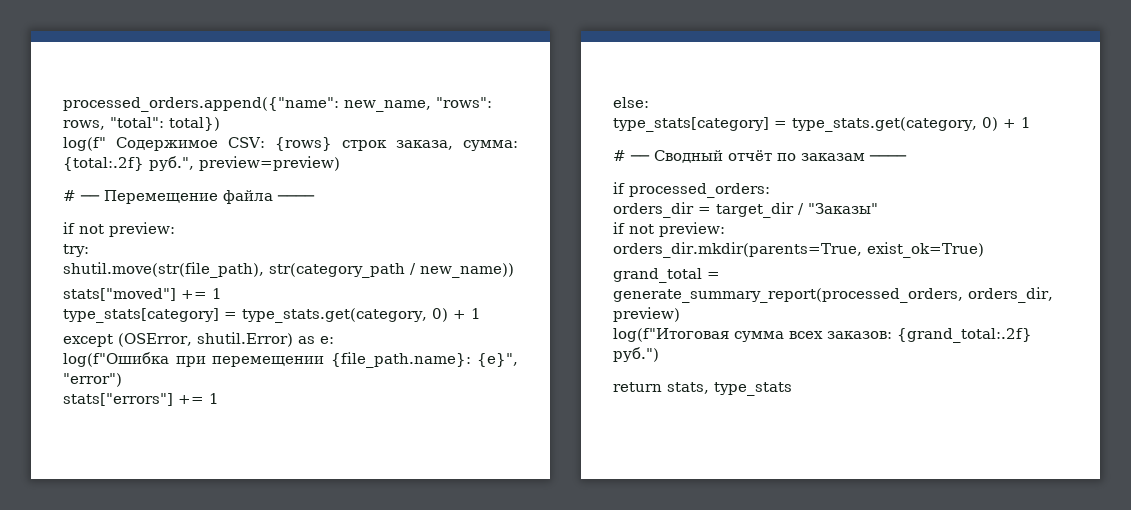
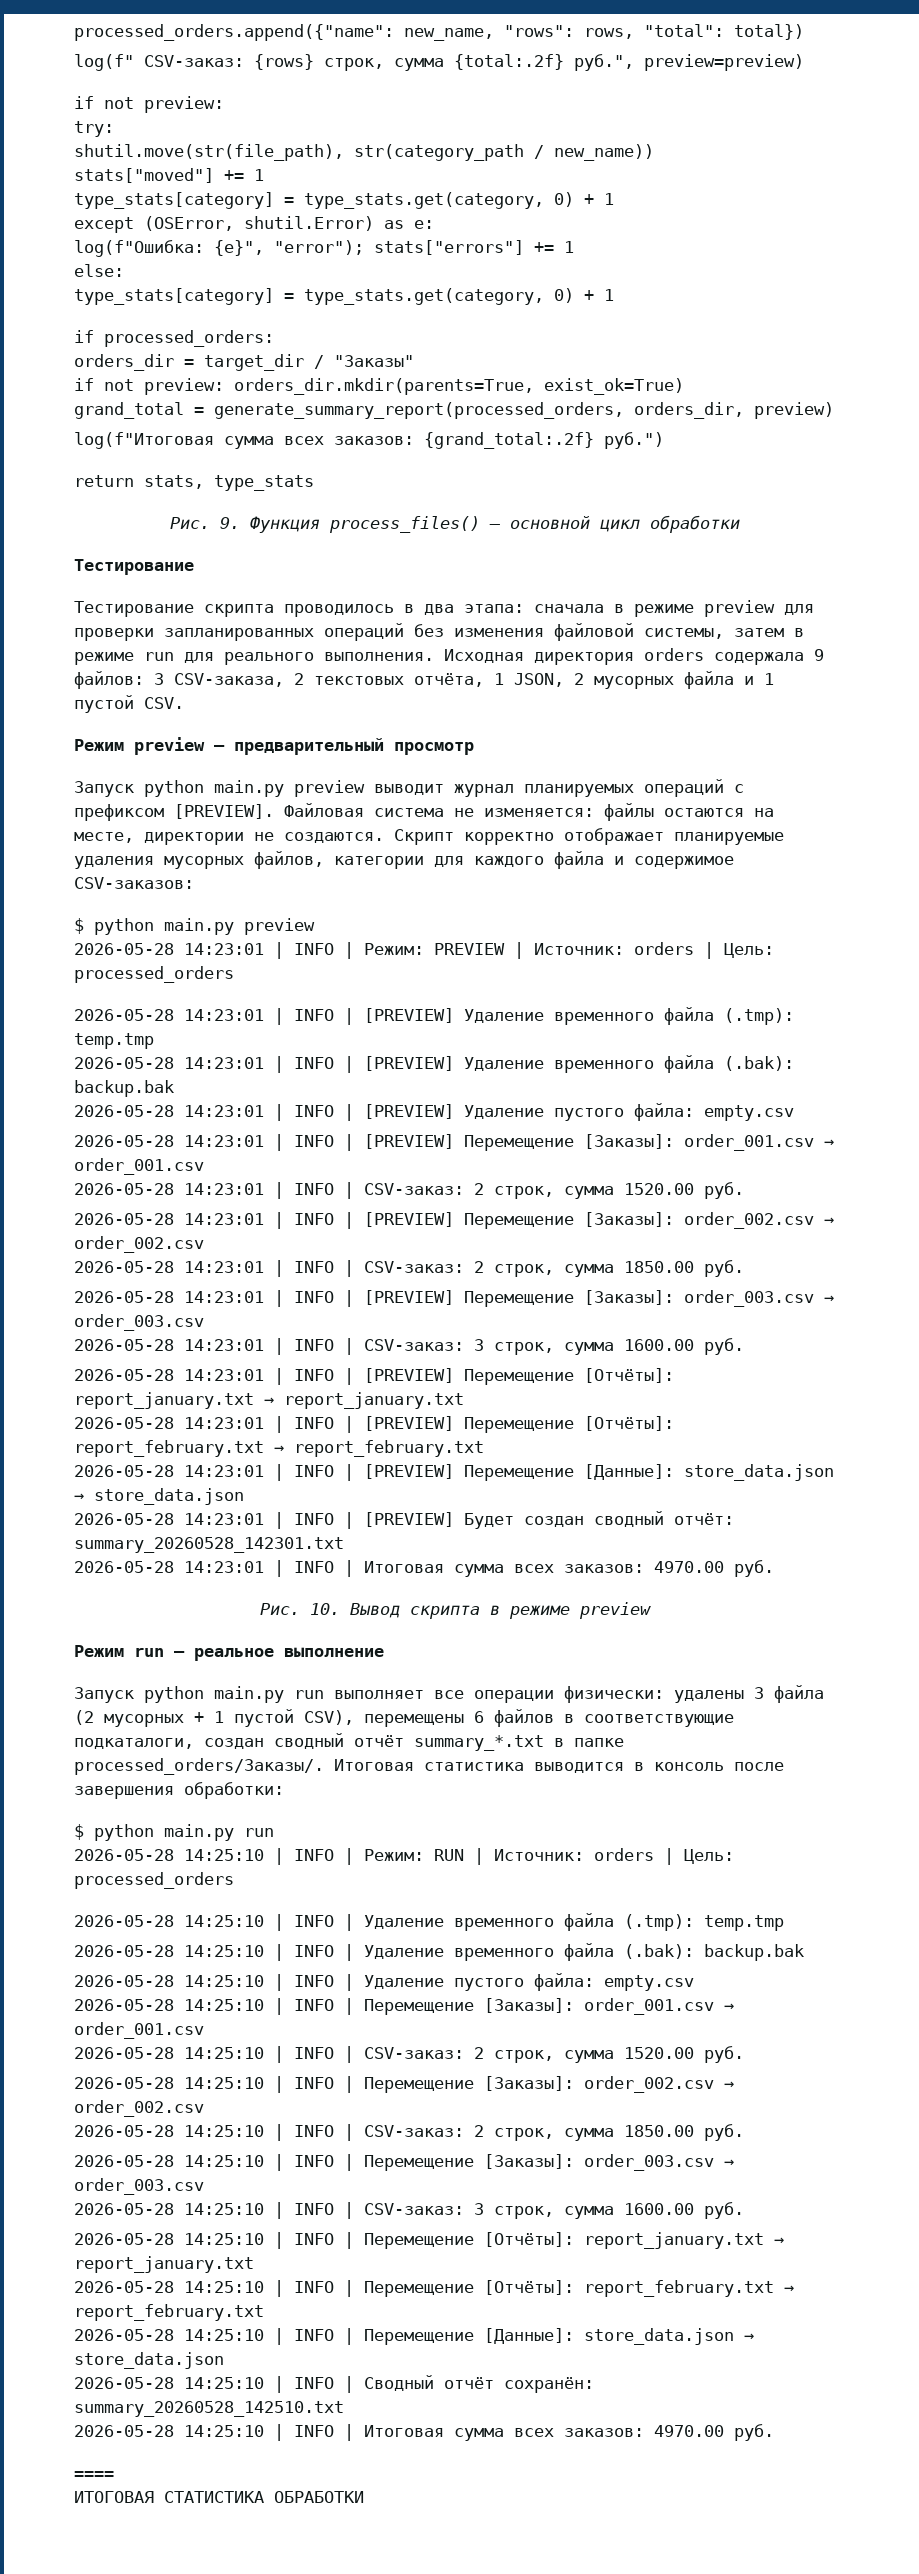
[116,137,518,151] [63,156,340,171] [63,190,315,204] Содержимое CSV: {rows} строк заказа, сумма: {total:.2f} руб.", preview=preview) // # ── Перемещение файла ──── -> [144,54,804,71] CSV-заказ: {rows} строк, сумма {total:.2f} руб.", preview=preview)
[63,352,518,368] [63,373,122,387] log(f"Ошибка при перемещении {file_path.name}: {e}", "error") // -> [74,240,364,257] log(f"Ошибка: {e}", "error");
[613,150,907,163] // # ── Сводный отчёт по заказам ──── -> (614, 295) none
(725, 229) // -> (224, 386) none
(792, 389) none -> [170,515,740,533] [74,559,194,575] [74,600,814,617] [74,623,804,641] [74,648,824,665] [74,671,774,689] [74,695,184,713] [74,737,474,755] [74,779,744,797] [74,803,774,821] [74,828,784,845] [74,851,734,869] [74,877,194,889] [74,918,315,935] [74,942,774,959] [74,966,234,983] [74,1007,794,1025] [74,1033,154,1049] [74,1055,794,1073] [74,1080,174,1097] [74,1103,794,1121] [74,1134,834,1151] [74,1158,204,1175] [74,1182,744,1199] [74,1212,834,1229] [74,1236,204,1253] [74,1260,744,1277] [74,1290,834,1307] [74,1314,204,1331] [74,1338,744,1355] [74,1368,674,1385] [74,1392,464,1409] [74,1416,674,1433] [74,1440,484,1457] [74,1464,834,1481] [74,1488,244,1505] [74,1511,734,1529] [74,1537,344,1553] [74,1560,774,1577] [260,1602,651,1619] [74,1645,384,1661] [74,1685,824,1703] [74,1709,734,1727] [74,1733,624,1751] [74,1758,784,1775] [74,1782,284,1799] [74,1824,274,1841] [74,1848,734,1865] [74,1872,234,1889] [74,1913,784,1931] [74,1943,804,1961] [74,1973,694,1991] [74,1998,734,2015] [74,2022,204,2039] [74,2046,744,2063] [74,2076,734,2093] [74,2100,204,2117] [74,2124,744,2141] [74,2154,734,2171] [74,2178,204,2195] [74,2202,744,2219] [74,2232,784,2249] [74,2256,254,2273] [74,2280,794,2297] [74,2304,264,2321] [74,2328,754,2345] [74,2352,224,2369] [74,2375,594,2393] [74,2401,344,2417] [74,2424,774,2441] [74,2471,114,2479] [74,2491,364,2503] // Рис. 9. Функция process_files() — основной цикл обработки // Тестирование // Тестирование скрипта проводилось в два этапа: сначала в режиме preview для проверки запланированных операций без изменения файловой системы, затем в режиме run для реального выполнения. Исходная директория orders содержала 9 файлов: 3 CSV-заказа, 2 текстовых отчёта, 1 JSON, 2 мусорных файла и 1 пустой CSV. // Режим preview — предварительный просмотр // Запуск python main.py preview выводит журнал планируемых операций с префиксом [PREVIEW]. Файловая система не изменяется: файлы остаются на месте, директории не создаются. Скрипт корректно отображает планируемые удаления мусорных файлов, категории для каждого файла и содержимое CSV-заказов: // $ python main.py preview // 2026-05-28 14:23:01 | INFO | Режим: PREVIEW | Источник: orders | Цель: processed_orders // 2026-05-28 14:23:01 | INFO | [PREVIEW] Удаление временного файла (.tmp): temp.tmp // 2026-05-28 14:23:01 | INFO | [PREVIEW] Удаление временного файла (.bak): backup.bak // 2026-05-28 14:23:01 | INFO | [PREVIEW] Удаление пустого файла: empty.csv // 2026-05-28 14:23:01 | INFO | [PREVIEW] Перемещение [Заказы]: order_001.csv → order_001.csv // 2026-05-28 14:23:01 | INFO | CSV-заказ: 2 строк, сумма 1520.00 руб. // 2026-05-28 14:23:01 | INFO | [PREVIEW] Перемещение [Заказы]: order_002.csv → order_002.csv // 2026-05-28 14:23:01 | INFO | CSV-заказ: 2 строк, сумма 1850.00 руб. // 2026-05-28 14:23:01 | INFO | [PREVIEW] Перемещение [Заказы]: order_003.csv → order_003.csv // 2026-05-28 14:23:01 | INFO | CSV-заказ: 3 строк, сумма 1600.00 руб. // 2026-05-28 14:23:01 | INFO | [PREVIEW] Перемещение [Отчёты]: report_january.txt → report_january.txt // 2026-05-28 14:23:01 | INFO | [PREVIEW] Перемещение [Отчёты]: report_february.txt → report_february.txt // 2026-05-28 14:23:01 | INFO | [PREVIEW] Перемещение [Данные]: store_data.json → store_data.json // 2026-05-28 14:23:01 | INFO | [PREVIEW] Будет создан сводный отчёт: summary_20260528_142301.txt // 2026-05-28 14:23:01 | INFO | Итоговая сумма всех заказов: 4970.00 руб. // Рис. 10. Вывод скрипта в режиме preview // Режим run — реальное выполнение // Запуск python main.py run выполняет все операции физически: удалены 3 файла (2 мусорных + 1 пустой CSV), перемещены 6 файлов в соответствующие подкаталоги, создан сводный отчёт summary_*.txt в папке processed_orders/Заказы/. Итоговая статистика выводится в консоль после завершения обработки: // $ python main.py run // 2026-05-28 14:25:10 | INFO | Режим: RUN | Источник: orders | Цель: processed_orders // 2026-05-28 14:25:10 | INFO | Удаление временного файла (.tmp): temp.tmp // 2026-05-28 14:25:10 | INFO | Удаление временного файла (.bak): backup.bak // 2026-05-28 14:25:10 | INFO | Удаление пустого файла: empty.csv // 2026-05-28 14:25:10 | INFO | Перемещение [Заказы]: order_001.csv → order_001.csv // 2026-05-28 14:25:10 | INFO | CSV-заказ: 2 строк, сумма 1520.00 руб. // 2026-05-28 14:25:10 | INFO | Перемещение [Заказы]: order_002.csv → order_002.csv // 2026-05-28 14:25:10 | INFO | CSV-заказ: 2 строк, сумма 1850.00 руб. // 2026-05-28 14:25:10 | INFO | Перемещение [Заказы]: order_003.csv → order_003.csv // 2026-05-28 14:25:10 | INFO | CSV-заказ: 3 строк, сумма 1600.00 руб. // 2026-05-28 14:25:10 | INFO | Перемещение [Отчёты]: report_january.txt → report_january.txt // 2026-05-28 14:25:10 | INFO | Перемещение [Отчёты]: report_february.txt → report_february.txt // 2026-05-28 14:25:10 | INFO | Перемещение [Данные]: store_data.json → store_data.json // 2026-05-28 14:25:10 | INFO | Сводный отчёт сохранён: summary_20260528_142510.txt // 2026-05-28 14:25:10 | INFO | Итоговая сумма всех заказов: 4970.00 руб. // ==== // ИТОГОВАЯ СТАТИСТИКА ОБРАБОТКИ

